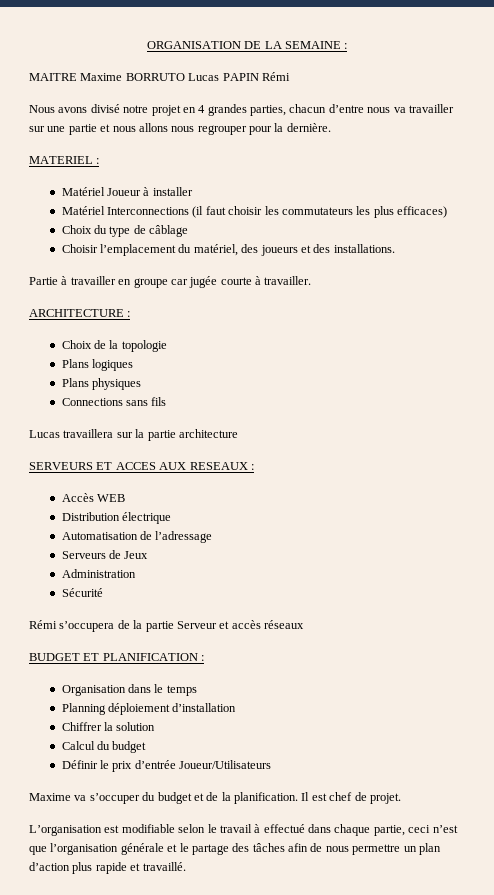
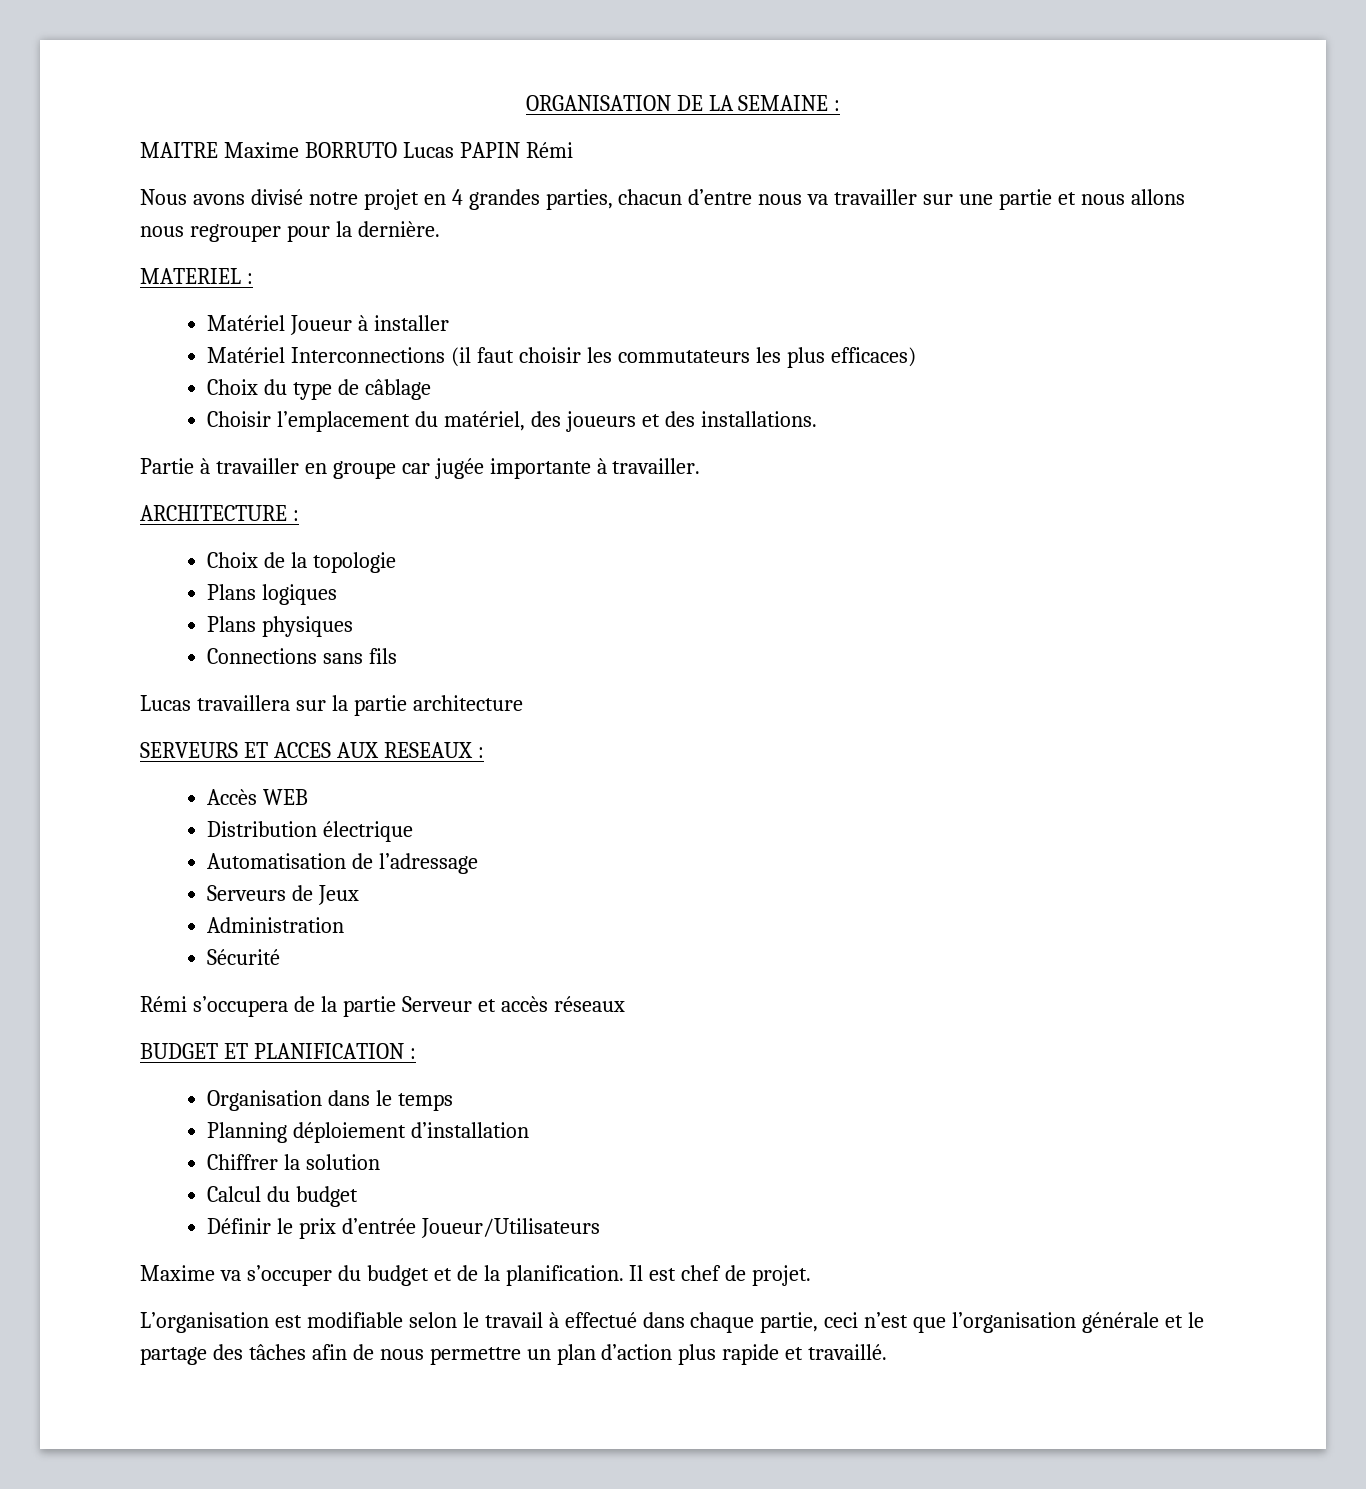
[220,277,252,285] courte -> [489,458,591,479] importante

